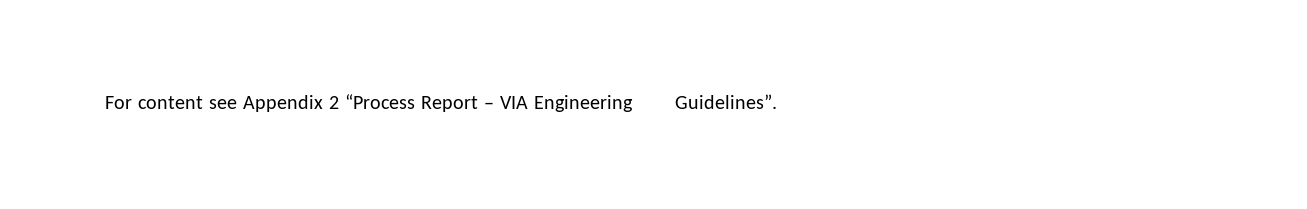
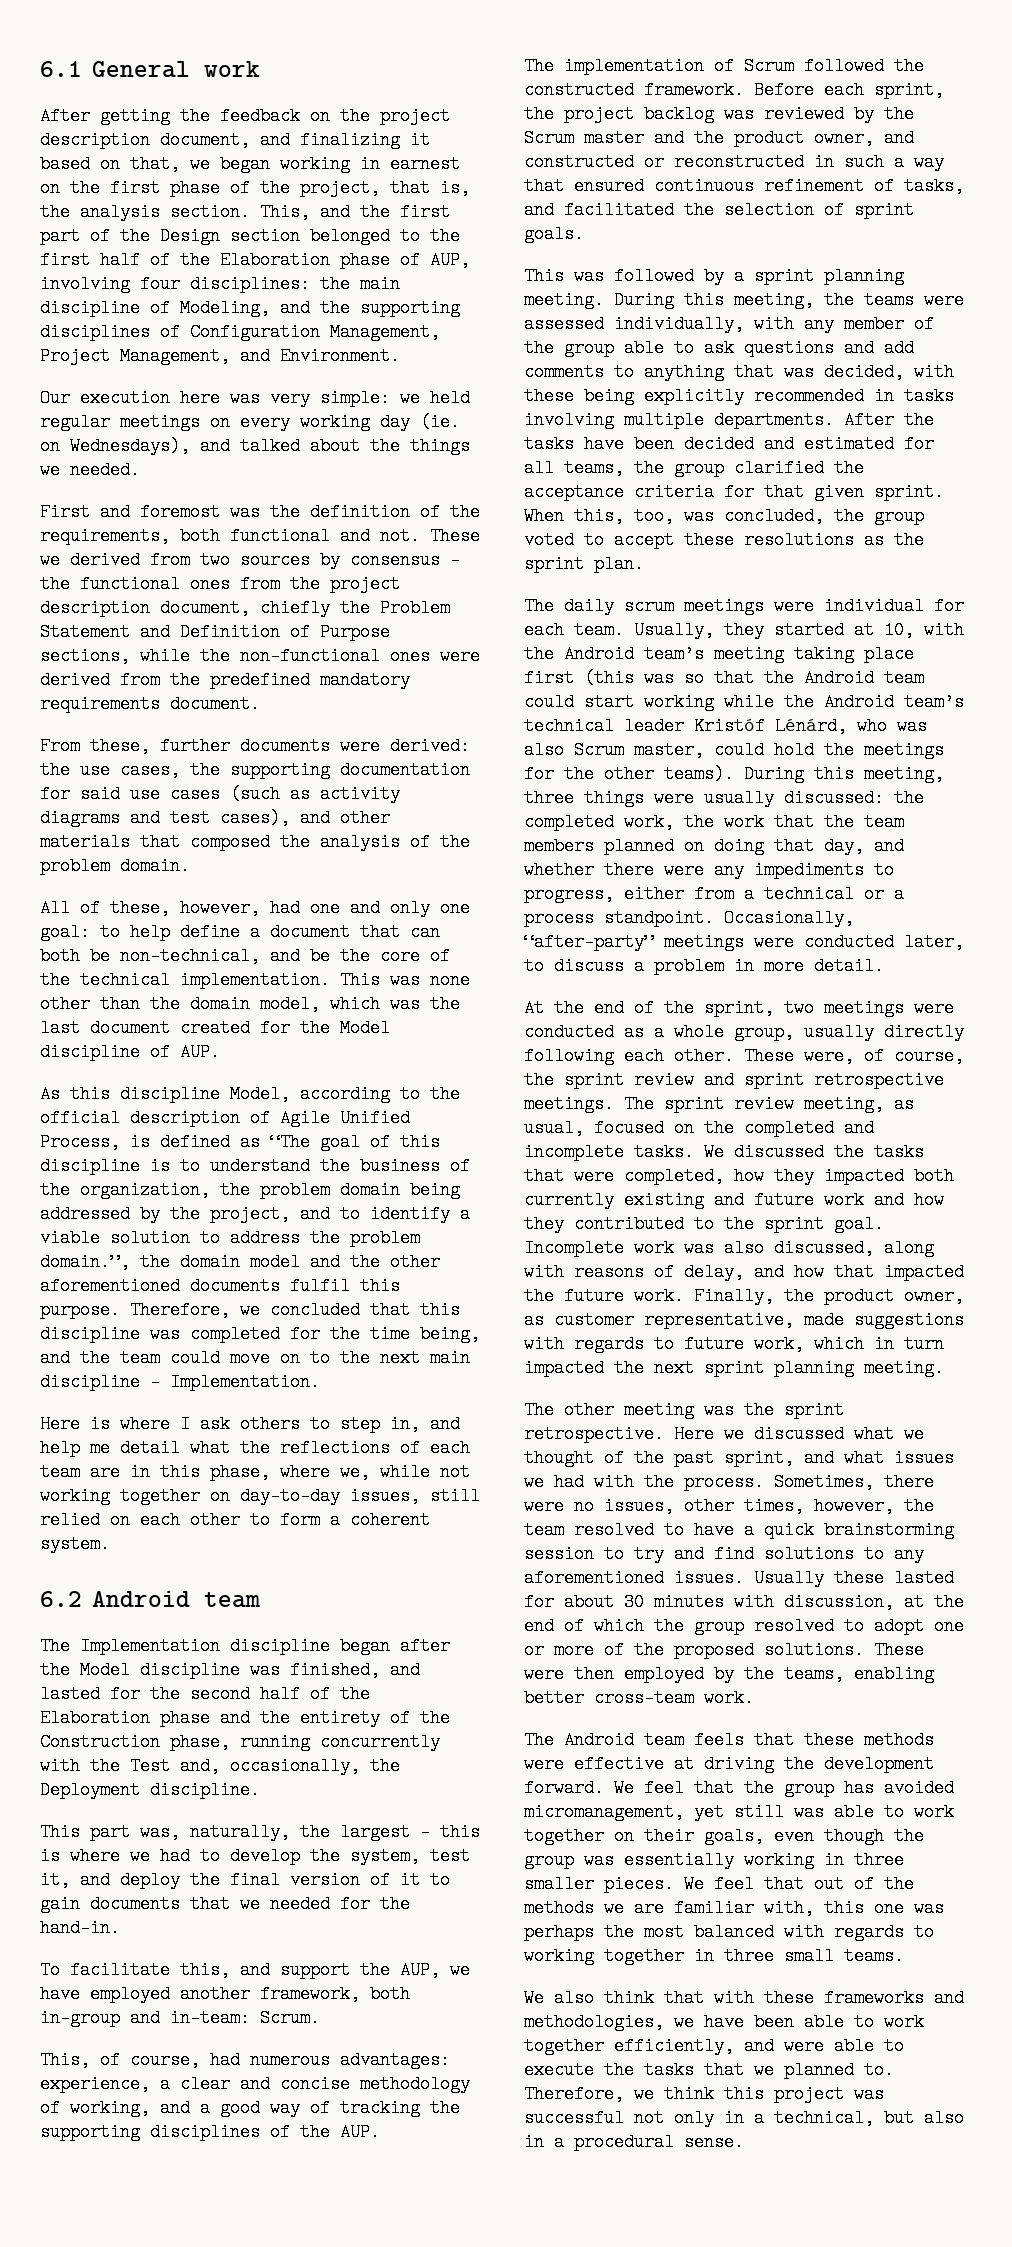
[105,94,777,112] For content see Appendix 2 “Process Report – VIA Engineering Guidelines”. -> [40,61,260,78] [40,107,450,125] [40,131,430,149] [40,155,460,173] [40,179,470,197] [40,203,450,221] [40,227,460,245] [40,251,470,269] [40,275,400,293] [40,299,460,317] [40,323,440,341] [40,347,400,365] [40,389,470,407] [40,413,460,431] [40,437,470,455] [40,461,140,479] [40,503,480,521] [40,527,480,545] [40,551,460,569] [40,575,400,593] [40,599,450,617] [40,623,390,641] [40,647,480,665] [40,671,410,689] [40,695,260,713] [40,737,470,755] [40,761,470,779] [40,785,400,803] [40,809,390,827] [40,833,470,851] [40,857,190,875] [40,899,470,917] [40,923,440,941] [40,947,450,965] [40,971,470,989] [40,995,460,1013] [40,1019,390,1037] [40,1043,220,1061] [40,1085,460,1103] [40,1109,410,1127] [40,1133,440,1151] [40,1157,470,1175] [40,1181,460,1199] [40,1205,470,1223] [40,1229,420,1247] [40,1253,440,1271] [40,1277,400,1295] [40,1301,460,1319] [40,1325,480,1343] [40,1349,470,1367] [40,1373,320,1391] [40,1415,460,1433] [40,1439,470,1457] [40,1463,470,1481] [40,1487,480,1505] [40,1511,430,1529] [40,1535,110,1553] [40,1591,260,1608] [40,1637,450,1655] [40,1661,420,1679] [40,1685,370,1703] [40,1709,450,1727] [40,1733,440,1751] [40,1757,400,1775] [40,1781,260,1799] [40,1823,480,1841] [40,1847,470,1865] [40,1871,450,1889] [40,1895,410,1913] [40,1919,120,1937] [40,1961,470,1979] [40,1985,410,2003] [40,2009,320,2027] [40,2051,450,2069] [40,2075,470,2093] [40,2099,460,2117] [40,2123,380,2141] [524,57,924,75] [524,81,944,99] [524,105,914,123] [524,129,914,147] [524,153,944,171] [524,177,964,195] [524,201,914,219] [524,225,584,243] [524,267,904,285] [524,291,964,309] [524,315,934,333] [524,339,914,357] [524,363,954,381] [524,387,954,405] [524,411,934,429] [524,435,934,453] [524,459,864,477] [524,483,944,501] [524,507,924,525] [524,531,924,549] [524,555,644,573] [524,597,964,615] [524,621,964,639] [524,645,914,663] [524,669,924,687] [524,693,964,711] [524,717,927,735] [524,741,944,759] [524,765,944,783] [524,789,924,807] [524,813,904,831] [524,837,904,855] [524,861,894,879] [524,885,904,903] [524,909,854,927] [524,933,964,951] [524,957,884,975] [524,999,954,1017] [524,1023,964,1041] [524,1047,964,1065] [524,1071,944,1089] [524,1095,914,1113] [524,1119,874,1137] [524,1143,924,1161] [524,1167,954,1185] [524,1191,944,1209] [524,1215,884,1233] [524,1239,934,1257] [524,1263,964,1281] [524,1287,964,1305] [524,1311,964,1329] [524,1335,944,1353] [524,1359,944,1377] [524,1401,844,1419] [524,1425,924,1443] [524,1449,954,1467] [524,1473,934,1491] [524,1497,934,1515] [524,1521,954,1539] [524,1545,924,1563] [524,1569,954,1587] [524,1593,964,1611] [524,1617,964,1635] [524,1641,924,1659] [524,1665,934,1683] [524,1689,754,1707] [524,1731,934,1749] [524,1755,934,1773] [524,1779,954,1797] [524,1803,954,1821] [524,1827,924,1845] [524,1851,904,1869] [524,1875,914,1893] [524,1899,944,1917] [524,1923,934,1941] [524,1947,904,1965] [524,1989,964,2007] [524,2013,924,2031] [524,2037,904,2055] [524,2061,894,2079] [524,2085,884,2103] [524,2109,964,2127] [524,2133,744,2151] 6.1 General work // After getting the feedback on the project description document, and finalizing it based on that, we began working in earnest on the first phase of the project, that is, the analysis section. This, and the first part of the Design section belonged to the first half of the Elaboration phase of AUP, involving four disciplines: the main discipline of Modeling, and the supporting disciplines of Configuration Management, Project Management, and Environment. // Our execution here was very simple: we held regular meetings on every working day (ie. on Wednesdays), and talked about the things we needed. // First and foremost was the definition of the requirements, both functional and not. These we derived from two sources by consensus – the functional ones from the project description document, chiefly the Problem Statement and Definition of Purpose sections, while the non-functional ones were derived from the predefined mandatory requirements document. // From these, further documents were derived: the use cases, the supporting documentation for said use cases (such as activity diagrams and test cases), and other materials that composed the analysis of the problem domain. // All of these, however, had one and only one goal: to help define a document that can both be non-technical, and be the core of the technical implementation. This was none other than the domain model, which was the last document created for the Model discipline of AUP. // As this discipline Model, according to the official description of Agile Unified Process, is defined as “The goal of this discipline is to understand the business of the organization, the problem domain being addressed by the project, and to identify a viable solution to address the problem domain.”, the domain model and the other aforementioned documents fulfil this purpose. Therefore, we concluded that this discipline was completed for the time being, and the team could move on to the next main discipline – Implementation. // Here is where I ask others to step in, and help me detail what the reflections of each team are in this phase, where we, while not working together on day-to-day issues, still relied on each other to form a coherent system. // 6.2 Android team // The Implementation discipline began after the Model discipline was finished, and lasted for the second half of the Elaboration phase and the entirety of the Construction phase, running concurrently with the Test and, occasionally, the Deployment discipline. // This part was, naturally, the largest – this is where we had to develop the system, test it, and deploy the final version of it to gain documents that we needed for the hand-in. // To facilitate this, and support the AUP, we have employed another framework, both in-group and in-team: Scrum. // This, of course, had numerous advantages: experience, a clear and concise methodology of working, and a good way of tracking the supporting disciplines of the AUP. // The implementation of Scrum followed the constructed framework. Before each sprint, the project backlog was reviewed by the Scrum master and the product owner, and constructed or reconstructed in such a way that ensured continuous refinement of tasks, and facilitated the selection of sprint goals. // This was followed by a sprint planning meeting. During this meeting, the teams were assessed individually, with any member of the group able to ask questions and add comments to anything that was decided, with these being explicitly recommended in tasks involving multiple departments. After the tasks have been decided and estimated for all teams, the group clarified the acceptance criteria for that given sprint. When this, too, was concluded, the group voted to accept these resolutions as the sprint plan. // The daily scrum meetings were individual for each team. Usually, they started at 10, with the Android team’s meeting taking place first (this was so that the Android team could start working while the Android team’s technical leader Kristóf Lénárd, who was also Scrum master, could hold the meetings for the other teams). During this meeting, three things were usually discussed: the completed work, the work that the team members planned on doing that day, and whether there were any impediments to progress, either from a technical or a process standpoint. Occasionally, “after-party” meetings were conducted later, to discuss a problem in more detail. // At the end of the sprint, two meetings were conducted as a whole group, usually directly following each other. These were, of course, the sprint review and sprint retrospective meetings. The sprint review meeting, as usual, focused on the completed and incomplete tasks. We discussed the tasks that were completed, how they impacted both currently existing and future work and how they contributed to the sprint goal. Incomplete work was also discussed, along with reasons of delay, and how that impacted the future work. Finally, the product owner, as customer representative, made suggestions with regards to future work, which in turn impacted the next sprint planning meeting. // The other meeting was the sprint retrospective. Here we discussed what we thought of the past sprint, and what issues we had with the process. Sometimes, there were no issues, other times, however, the team resolved to have a quick brainstorming session to try and find solutions to any aforementioned issues. Usually these lasted for about 30 minutes with discussion, at the end of which the group resolved to adopt one or more of the proposed solutions. These were then employed by the teams, enabling better cross-team work. // The Android team feels that these methods were effective at driving the development forward. We feel that the group has avoided micromanagement, yet still was able to work together on their goals, even though the group was essentially working in three smaller pieces. We feel that out of the methods we are familiar with, this one was perhaps the most balanced with regards to working together in three small teams. // We also think that with these frameworks and methodologies, we have been able to work together efficiently, and were able to execute the tasks that we planned to. Therefore, we think this project was successful not only in a technical, but also in a procedural sense.

